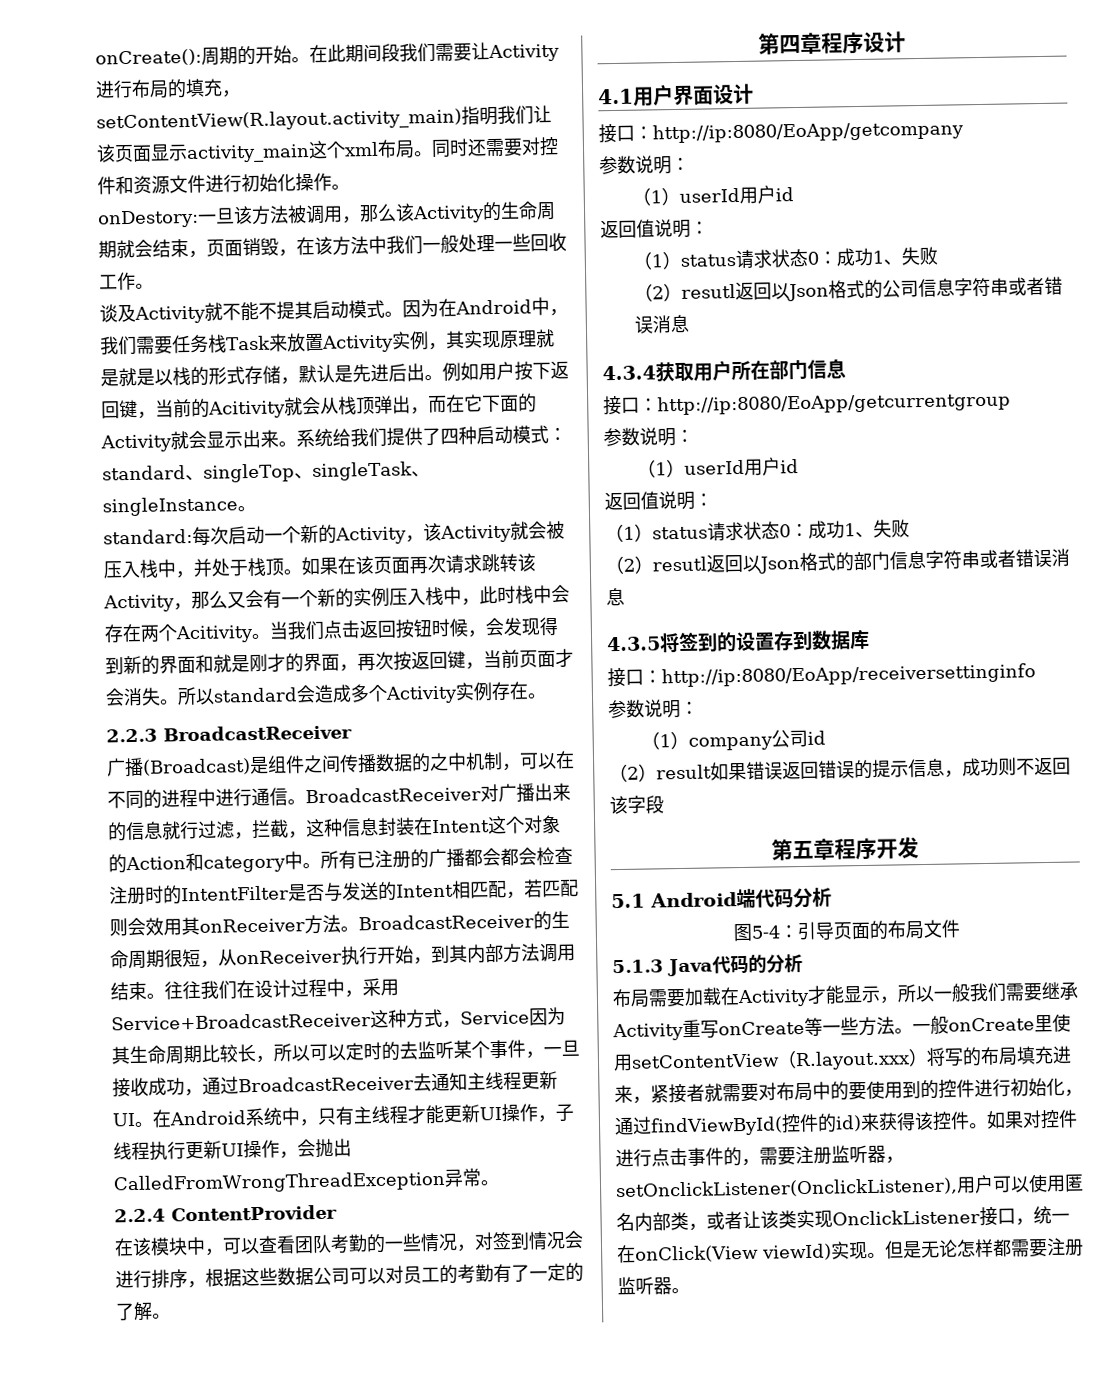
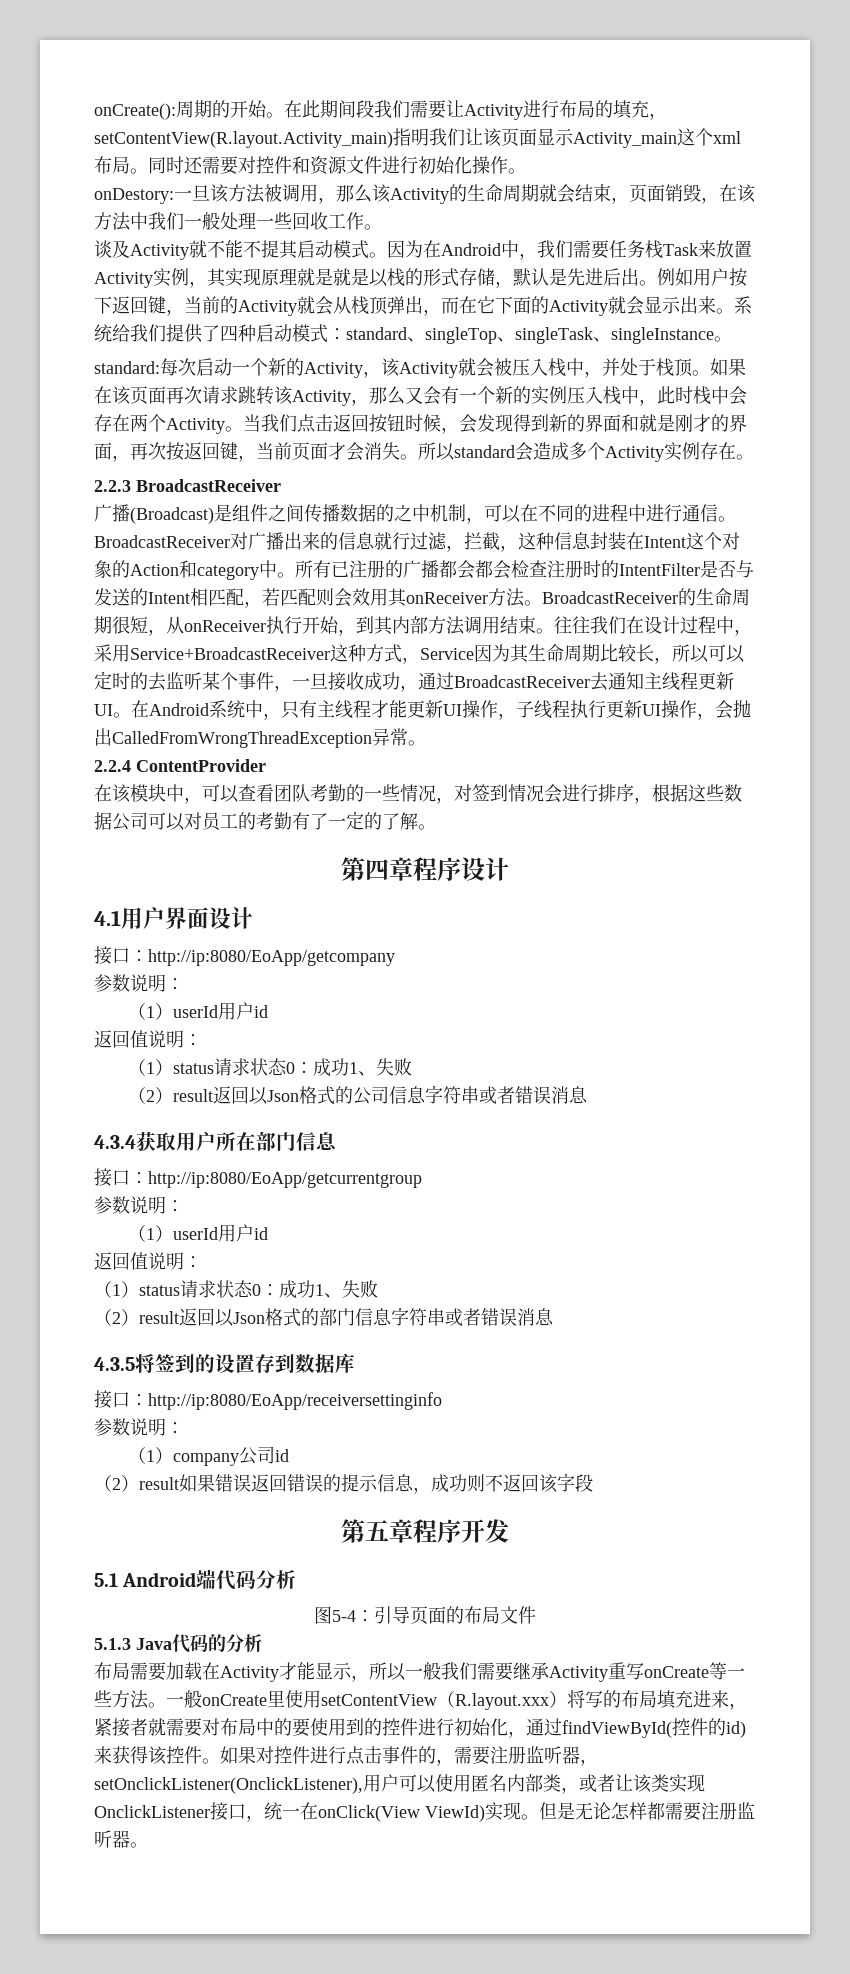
[96,108,462,133] setContentView(R.layout.activity_main) -> [94,131,393,148] setContentView(R.layout.Activity_main)
[186,144,310,164] activity_main -> [573,132,677,148] Activity_main
[208,400,286,419] Acitivity -> [238,300,297,316] Activity
[175,624,254,644] Acitivity -> [166,418,225,434] Activity
[681,284,737,299] resutl -> [173,1089,214,1102] result
[652,556,707,572] resutl -> [139,1311,179,1324] result
[762,1243,832,1261] viewId) -> [425,1805,485,1822] ViewId)

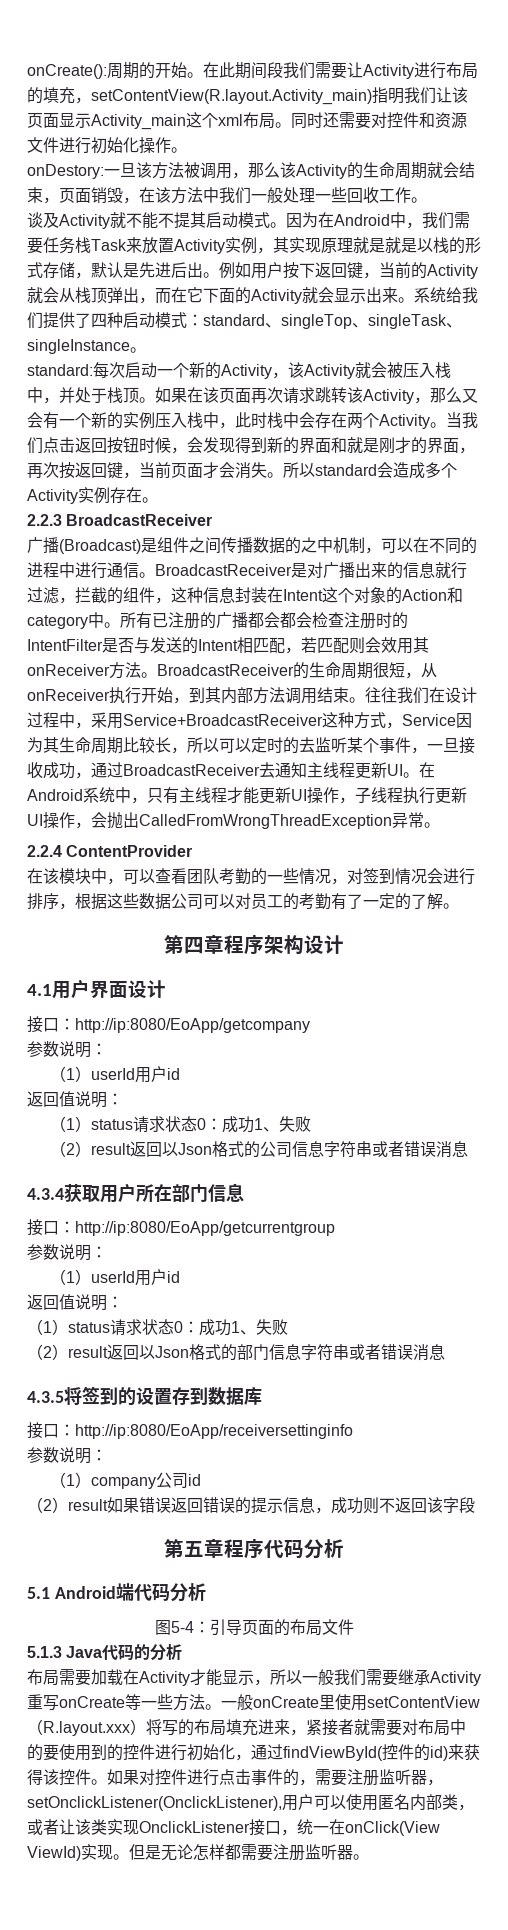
(230, 541) none -> [291,563,307,578] 是
(500, 541) none -> [107,587,155,604] 的组件
(461, 869) none -> [264,935,304,955] 架构
[461,1519,509,1543] 开发 -> [264,1539,344,1559] 代码分析

